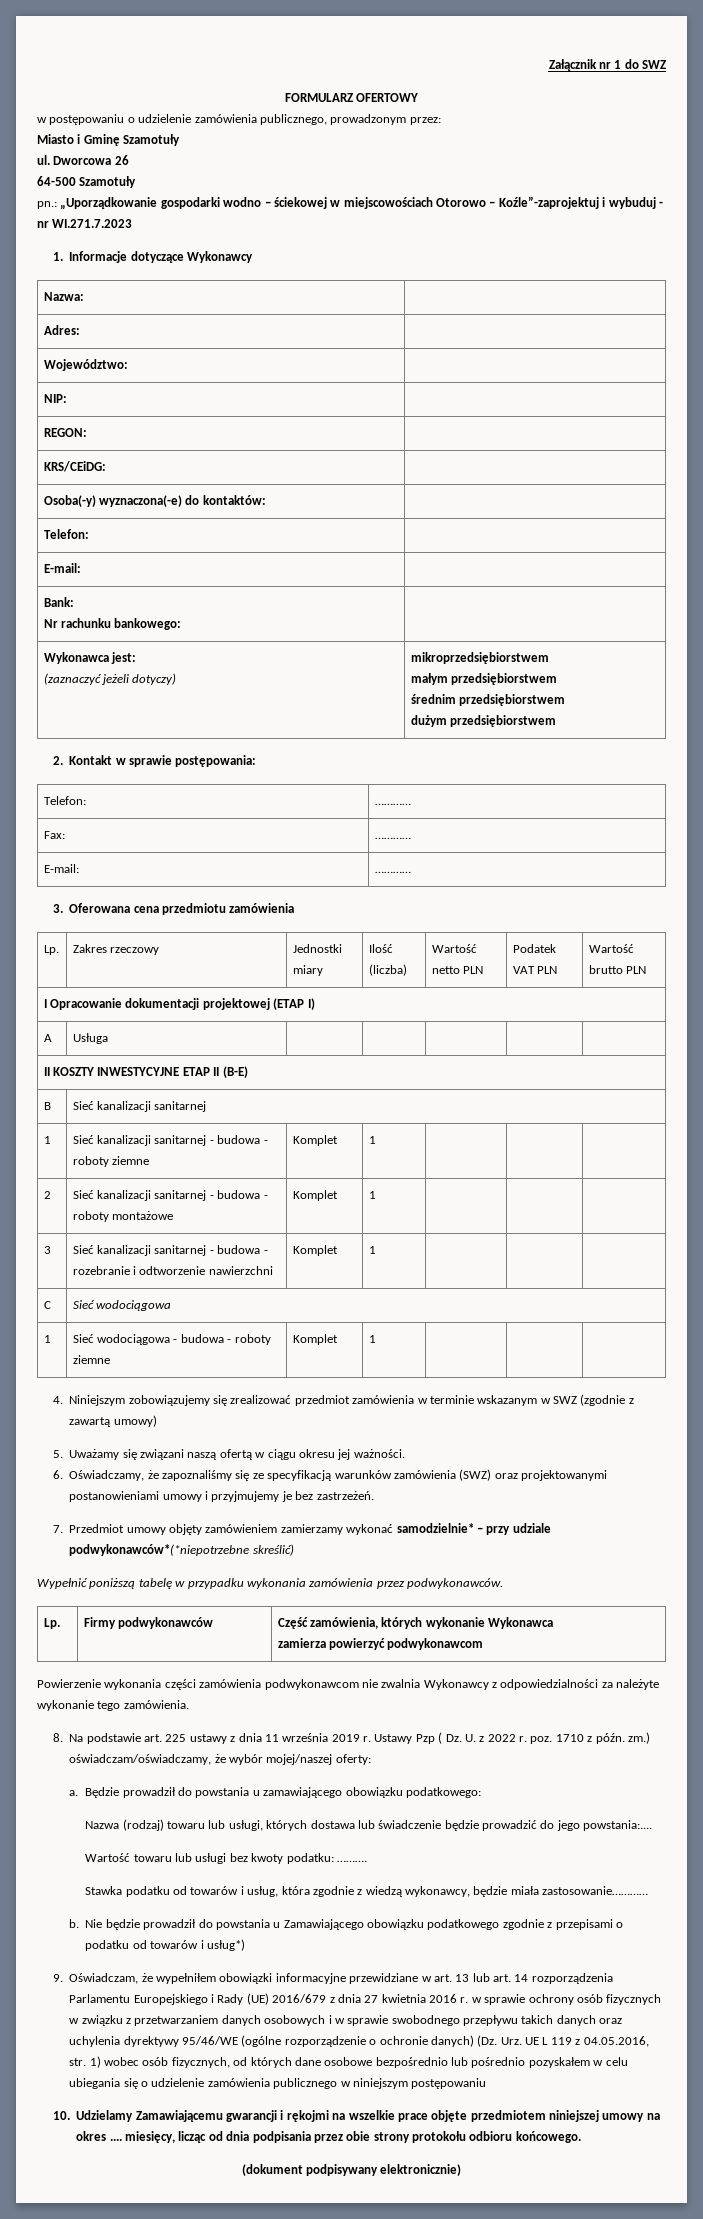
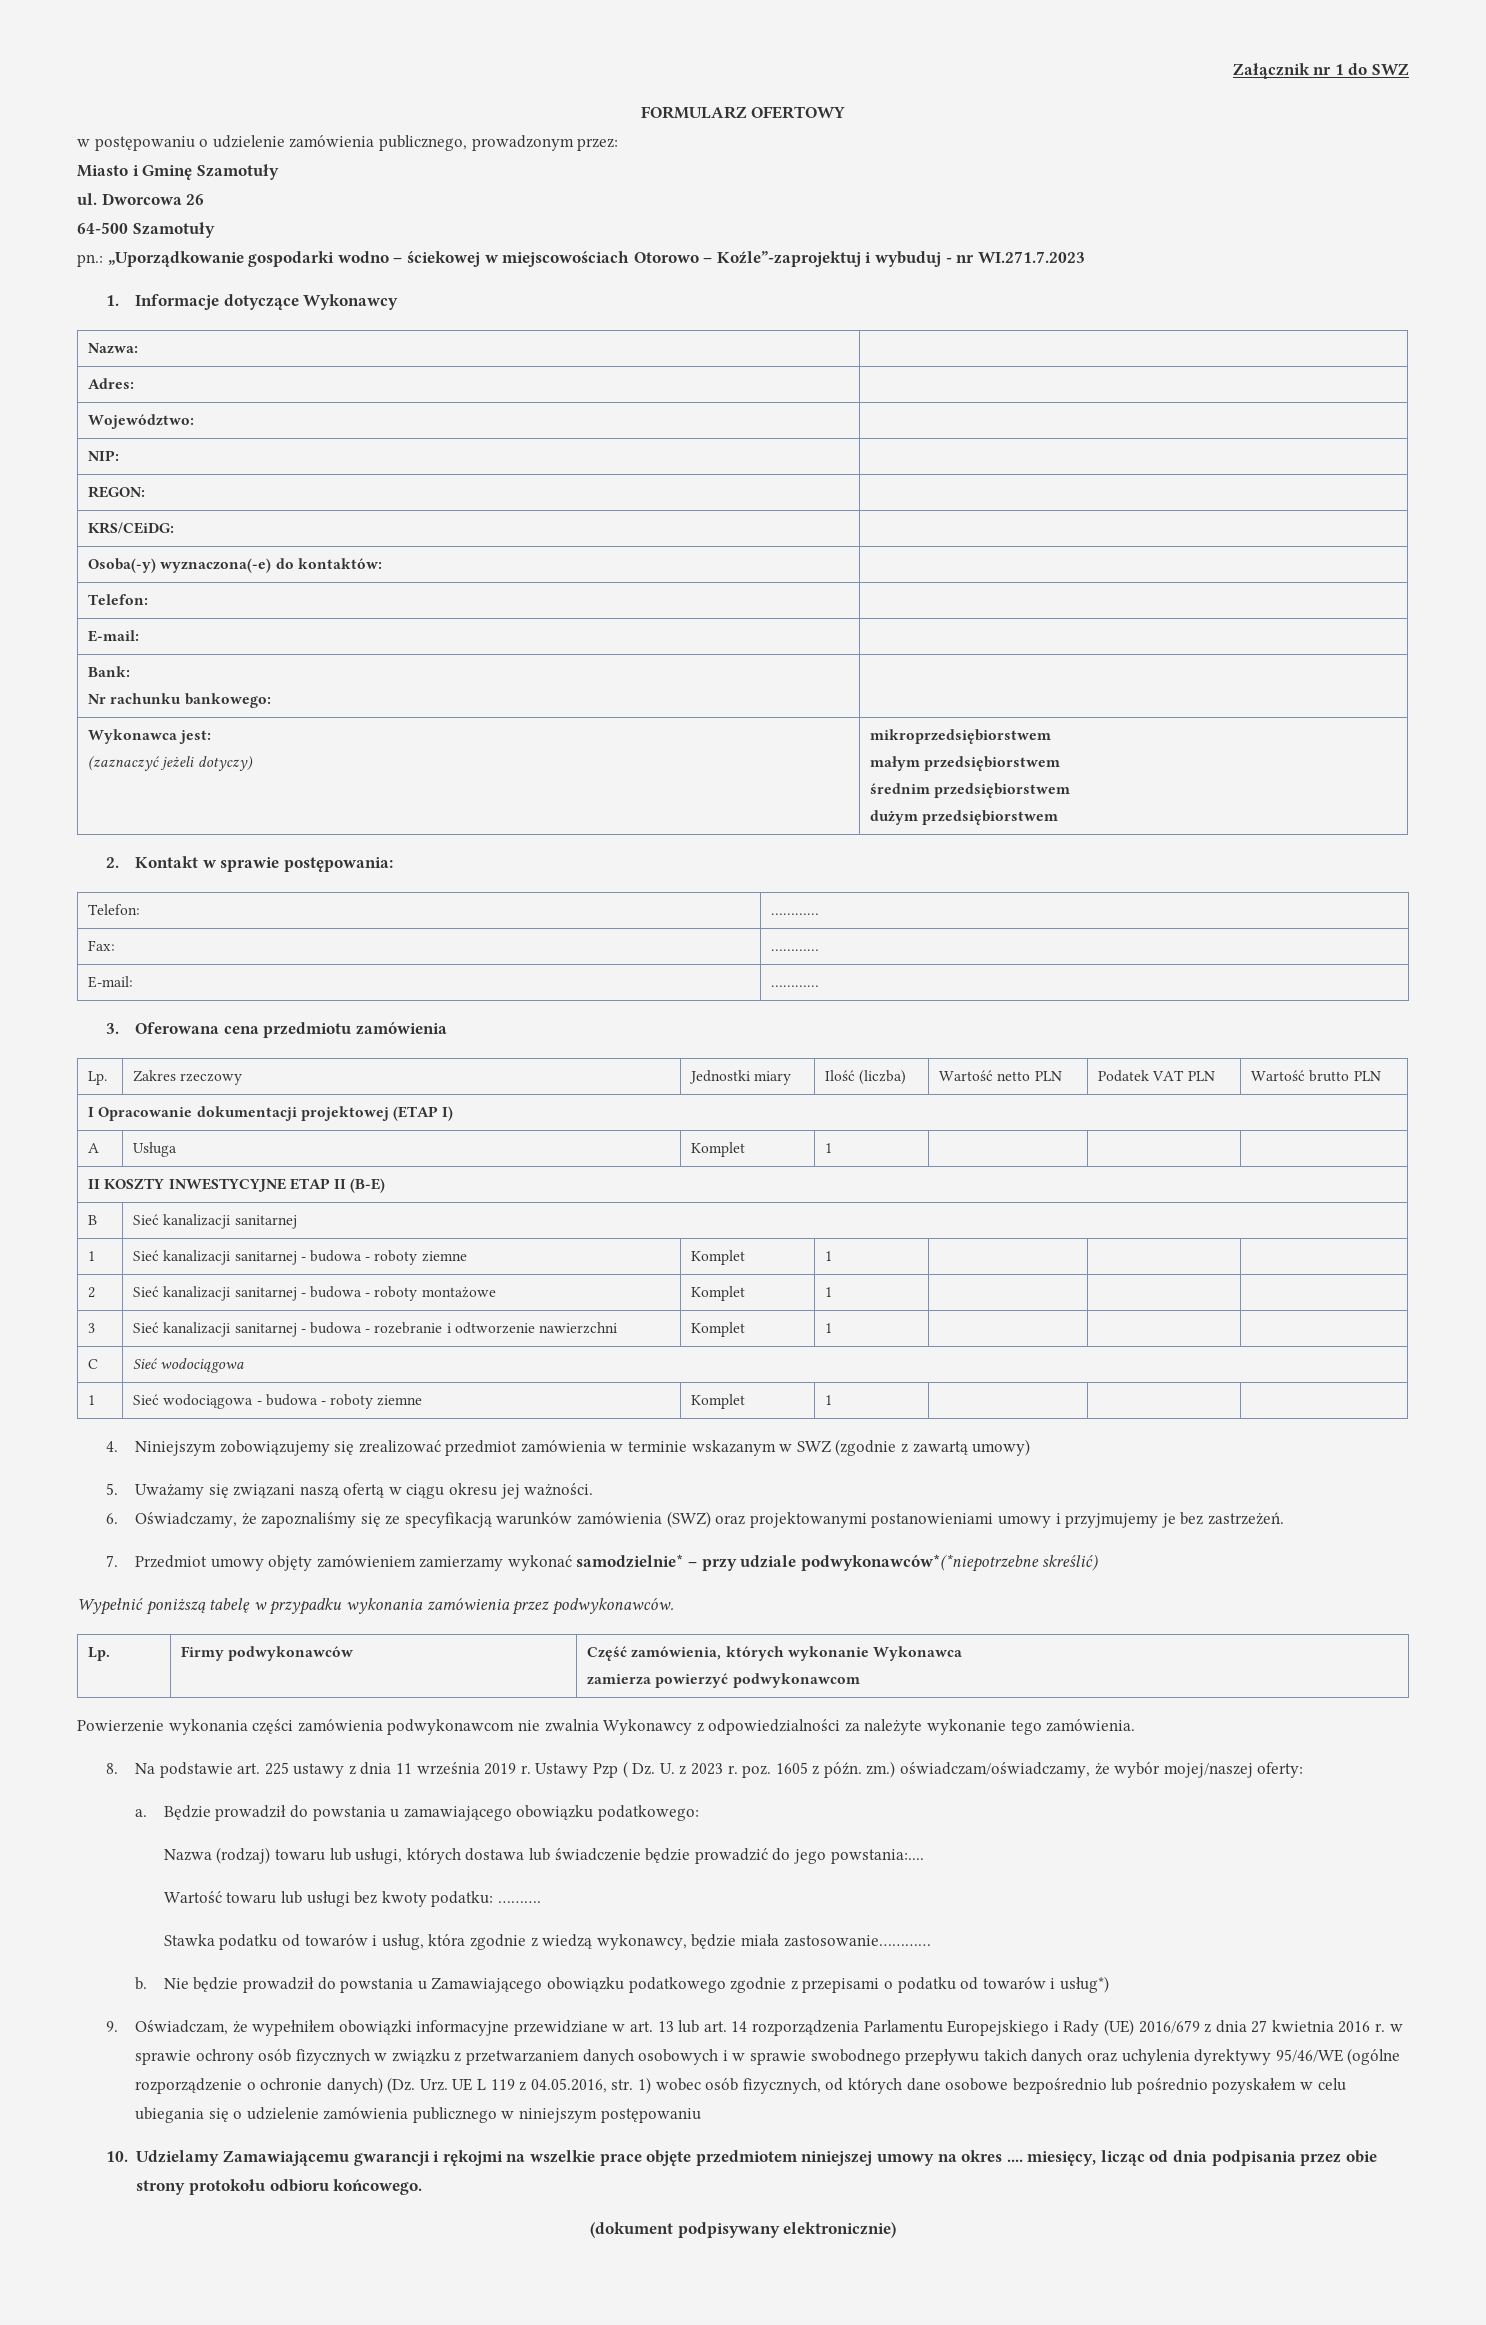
(108, 1038) | -> [691,1142,746,1157] [825,1143,833,1153] Komplet | 1
[487,1734,516,1742] 2022 -> [690,1763,723,1775] 2023
[555,1734,584,1742] 1710 -> [775,1762,808,1774] 1605

